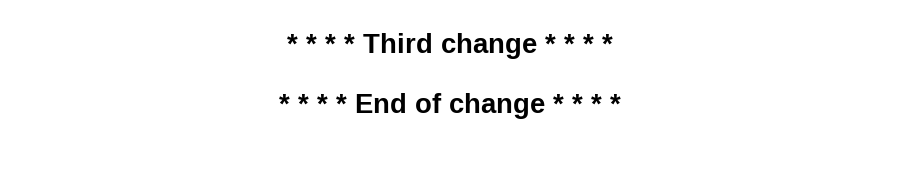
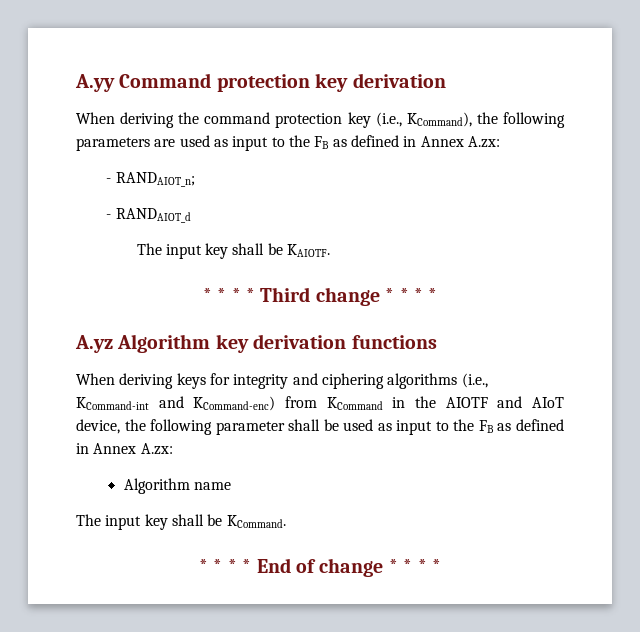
(287, 43) none -> [75,73,446,92] [76,112,565,128] [76,135,500,151] [106,172,195,187] [106,208,191,223] [136,243,331,259] A.yy Command protection key derivation // When deriving the command protection key (i.e., KCommand), the following parameters are used as input to the FB as defined in Annex A.zx: // - RANDAIOT_n; // - RANDAIOT_d // The input key shall be KAIOTF. //
(613, 43) none -> [75,334,437,353] [76,373,488,389] [76,396,564,411] [76,419,565,435] [76,443,173,455] [123,478,232,494] [76,514,286,530] // A.yz Algorithm key derivation functions // When deriving keys for integrity and ciphering algorithms (i.e., KCommand-int and KCommand-enc) from KCommand in the AIOTF and AIoT device, the following parameter shall be used as input to the FB as defined in Annex A.zx: // Algorithm name // The input key shall be KCommand.

